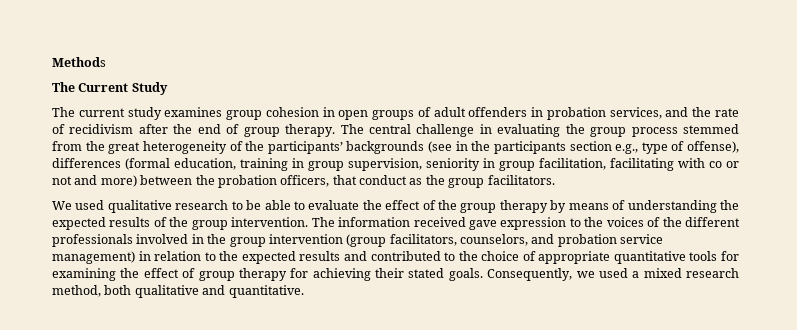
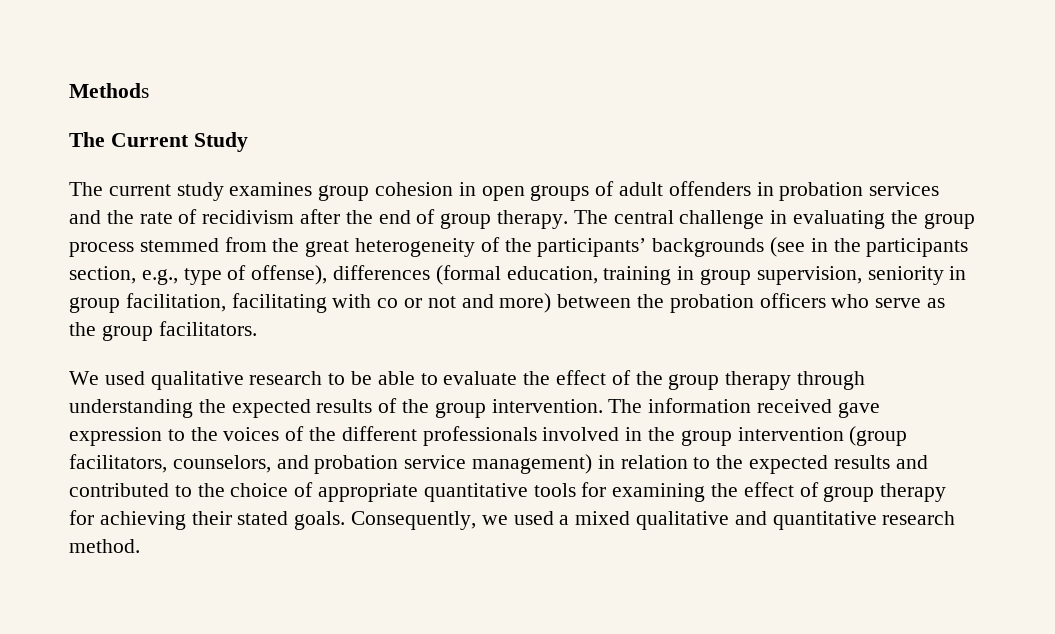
[609,107,662,119] services, -> [869,182,940,196] services
[569,141,612,151] section -> [69,266,136,284] section,
[280,175,407,187] officers, that conduct -> [759,293,922,308] officers who serve
[550,200,626,213] by means of -> [797,371,866,390] through
[686,268,739,278] [52,285,304,298] research method, both qualitative and quantitative. -> [636,511,956,530] [69,539,140,553] qualitative and quantitative research method.

